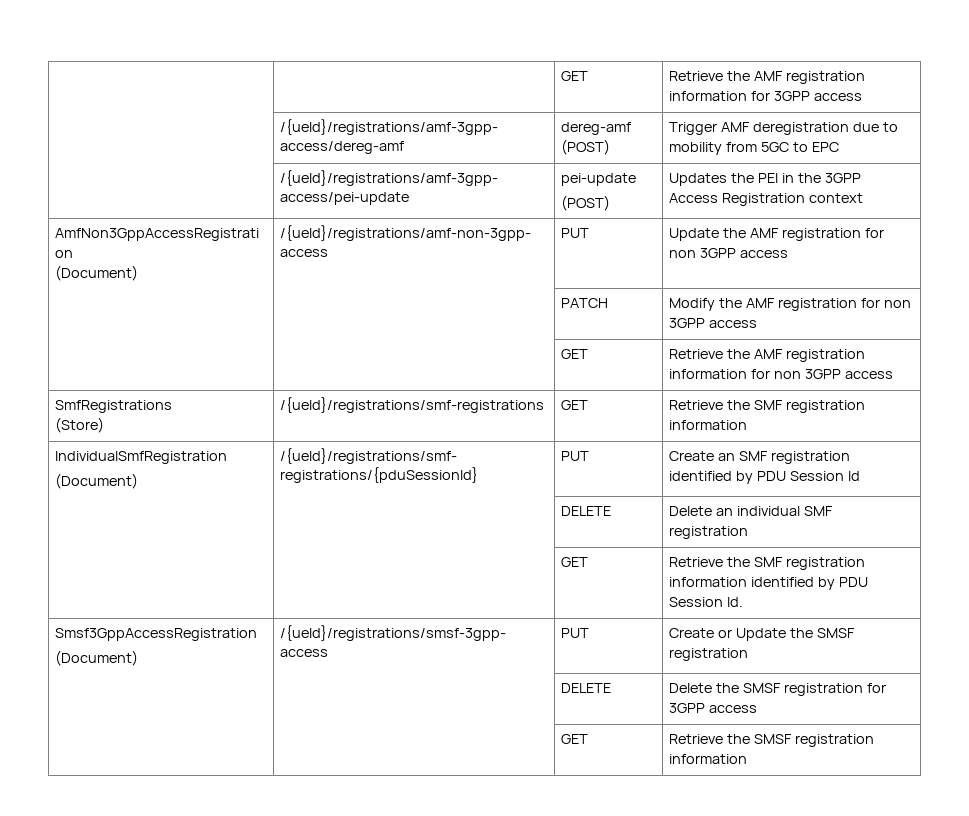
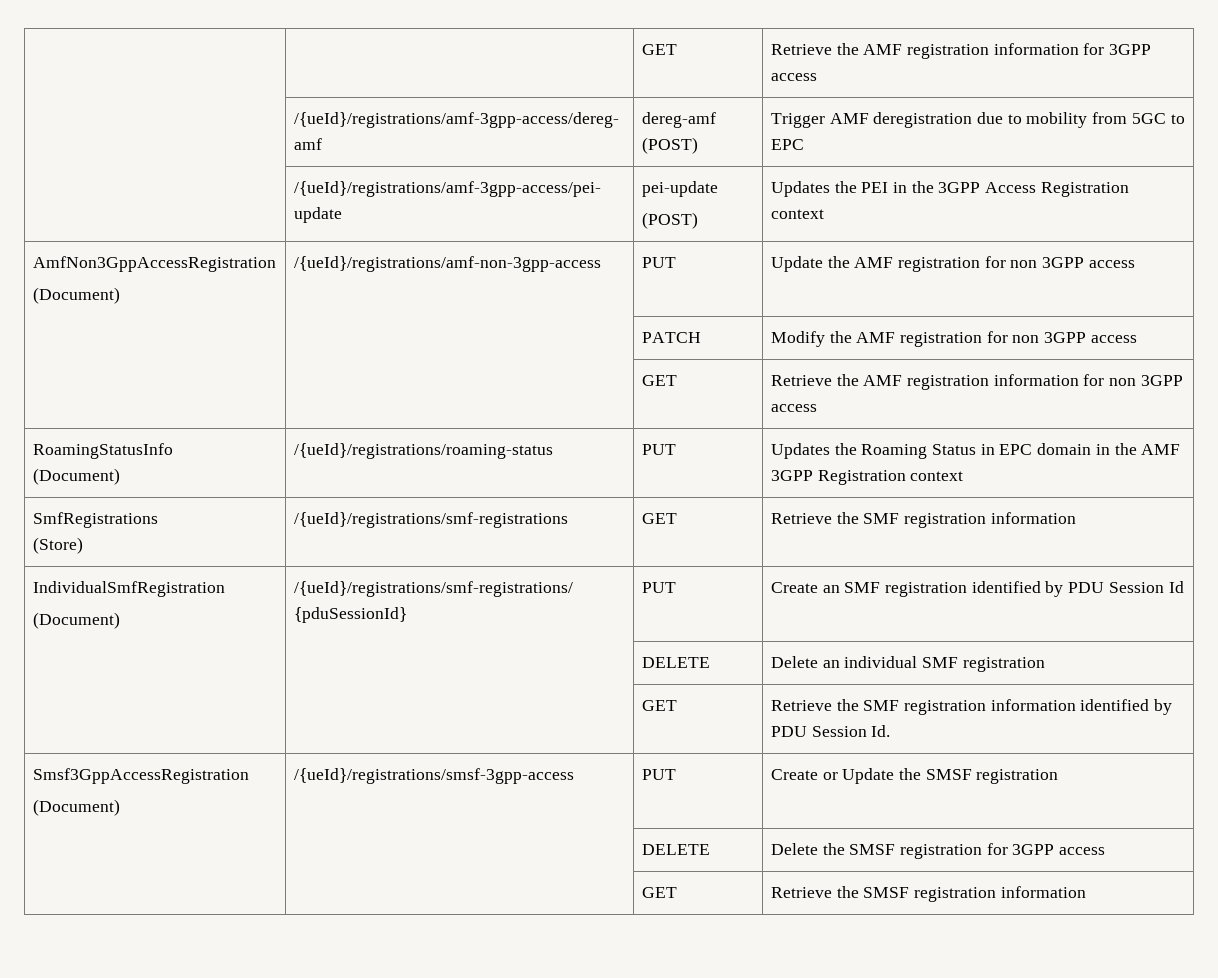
(893, 375) none -> [32,443,173,459] [32,468,120,485] [293,443,553,459] [641,444,676,455] [770,443,1181,459] [770,470,964,485] // RoamingStatusInfo // (Document) | /{ueId}/registrations/roaming-status | PUT | Updates the Roaming Status in EPC domain in the AMF 3GPP Registration context

